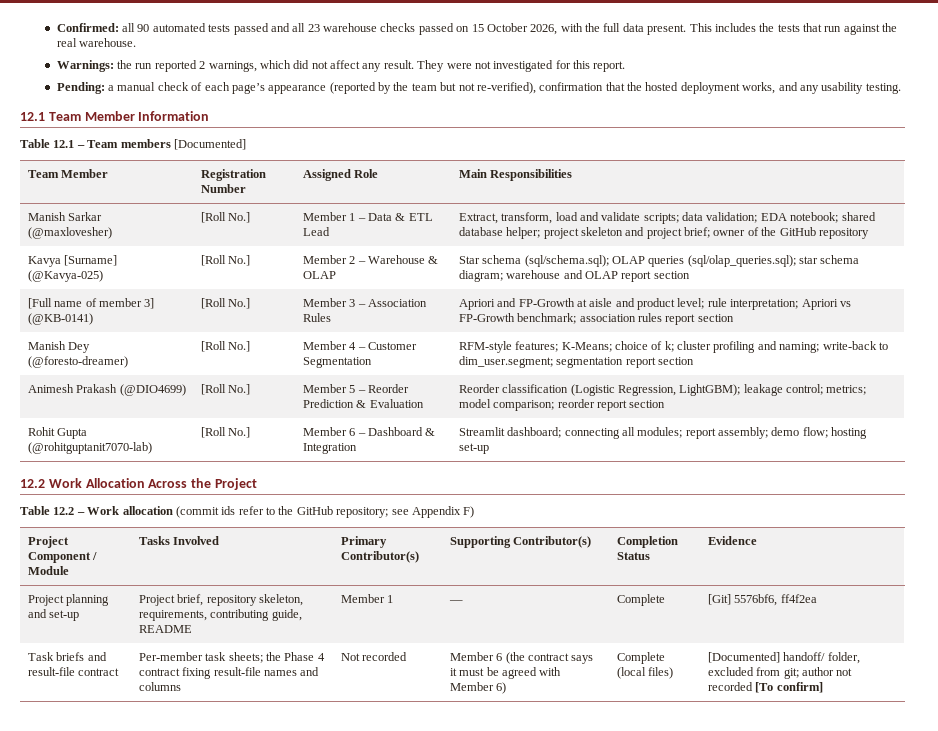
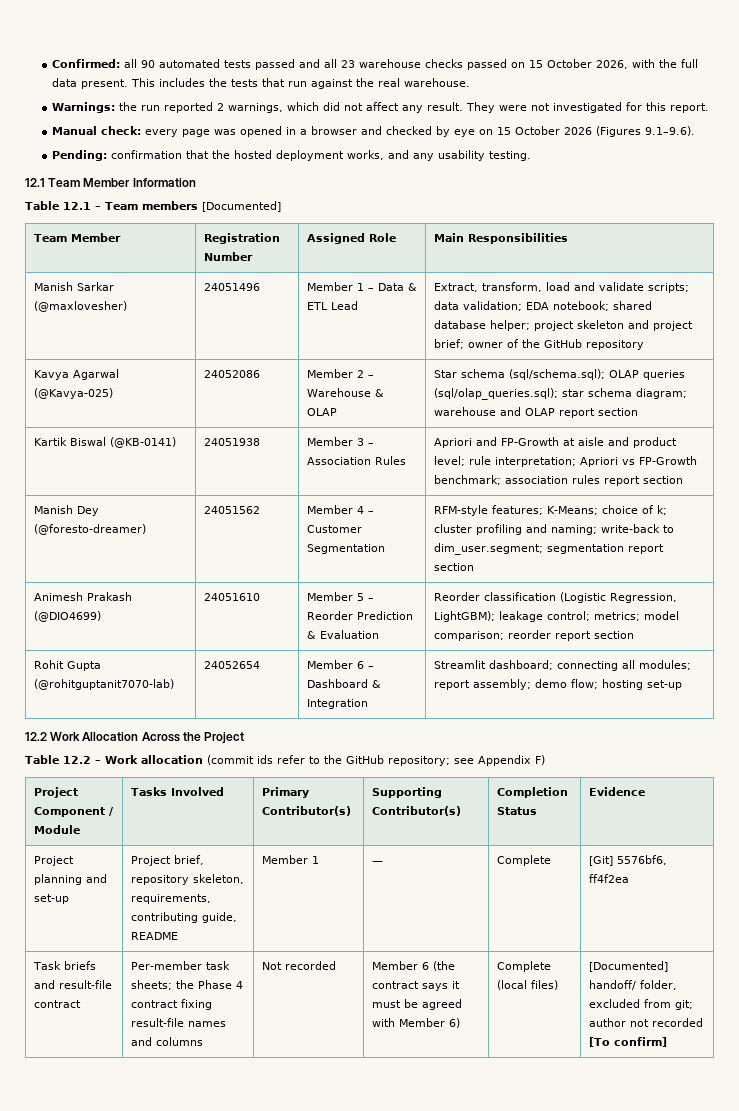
[56,82,536,94] Pending: a manual check of each page’s appearance (reported by the team but not re-verified), -> [51,126,695,137] [51,150,107,161] Manual check: every page was opened in a browser and checked by eye on 15 October 2026 (Figures 9.1–9.6). // Pending:
[200,212,251,223] [Roll No.] -> [203,283,260,291] 24051496
[64,255,118,266] [Surname] -> [72,369,119,380] Agarwal
[200,255,251,266] [Roll No.] -> [203,370,260,378] 24052086
[27,298,155,309] [Full name of member 3] -> [33,437,106,446] Kartik Biswal
[200,298,251,309] [Roll No.] -> [203,438,260,446] 24051938
[200,341,251,352] [Roll No.] -> [203,506,260,514] 24051562
[200,384,251,395] [Roll No.] -> [203,593,260,601] 24051610
[200,427,251,438] [Roll No.] -> [203,661,260,669] 24052654

